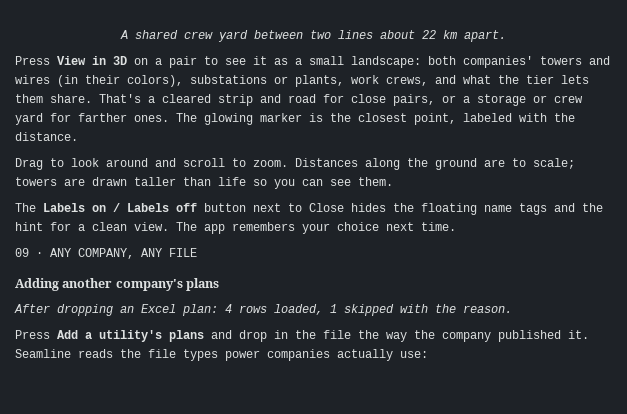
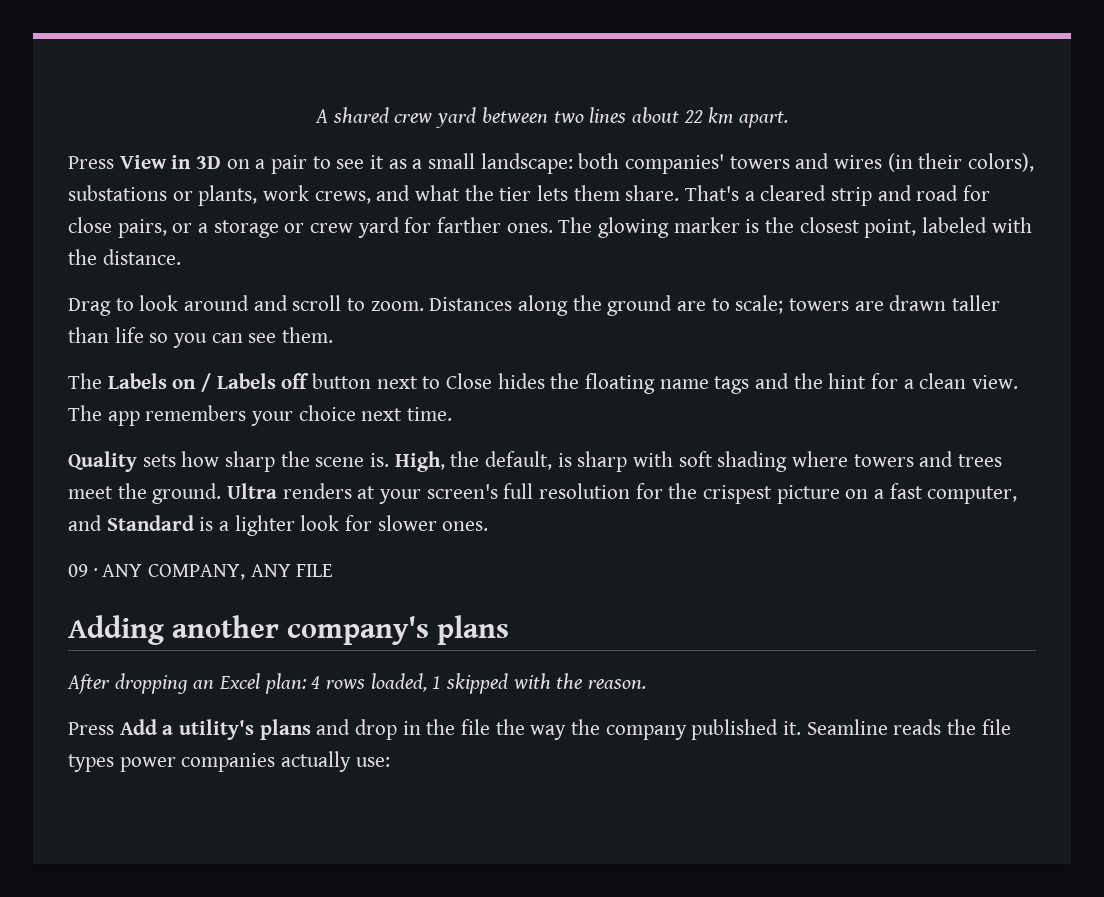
(456, 226) none -> [68,451,1003,472] [68,483,1018,504] [68,515,489,536] // Quality sets how sharp the scene is. High, the default, is sharp with soft shading where towers and trees meet the ground. Ultra renders at your screen's full resolution for the crispest picture on a fast computer, and Standard is a lighter look for slower ones.

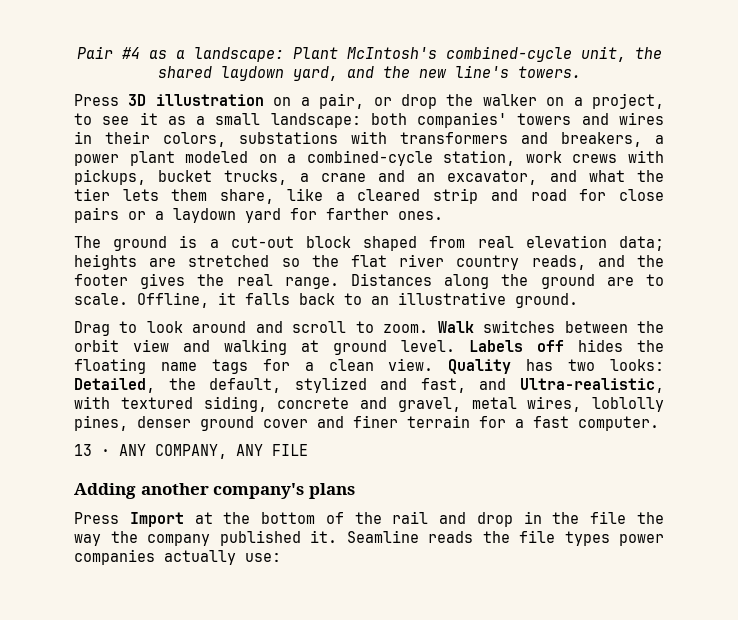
[315,107,788,128] [68,155,308,174] A shared crew yard between two lines about 22 km apart. // Press View in 3D on a pair -> [76,46,662,62] [157,65,581,81] [74,93,664,109] Pair #4 as a landscape: Plant McIntosh's combined-cycle unit, the shared laydown yard, and the new line's towers. // Press 3D illustration on a pair, or drop the walker on a project,
[887,153,1035,172] [68,185,371,206] (in their colors), substations or plants, work crews, -> [74,131,664,147] [74,150,664,166] [74,169,538,185] in their colors, substations with transformers and breakers, a power plant modeled on a combined-cycle station, work crews with pickups, bucket trucks, a crane and an excavator,
[625,185,740,201] share. That's -> [220,188,323,204] share, like
[117,219,167,238] pairs, -> [74,207,119,223] pairs
[213,220,354,238] storage or crew -> [173,208,236,223] laydown
[558,217,1032,238] [68,249,181,265] The glowing marker is the closest point, labeled with the distance. -> [74,235,664,251] [74,254,664,270] [74,273,664,289] [74,292,578,308] // The ground is a cut-out block shaped from real elevation data; heights are stretched so the flat river country reads, and the footer gives the real range. Distances along the ground are to scale. Offline, it falls back to an illustrative ground.
[429,295,1001,316] [68,327,334,348] [68,373,493,392] Distances along the ground are to scale; towers are drawn taller than life so you can see them. // The Labels on / Labels off button next to Close -> [437,320,664,333] [74,339,564,355] Walk switches between the orbit view and walking at ground level. Labels off
[755,373,867,389] and the hint -> (248, 366) none
[68,405,453,426] [68,451,1003,472] [68,483,1018,504] [68,515,489,536] [68,564,88,577] The app remembers your choice next time. // Quality sets how sharp the scene is. High, the default, is sharp with soft shading where towers and trees meet the ground. Ultra renders at your screen's full resolution for the crispest picture on a fast computer, and Standard is a lighter look for slower ones. // 09 -> [448,359,664,374] [74,377,664,393] [74,396,664,412] [74,415,659,431] [74,444,92,456] Quality has two looks: Detailed, the default, stylized and fast, and Ultra-realistic, with textured siding, concrete and gravel, metal wires, loblolly pines, denser ground cover and finer terrain for a fast computer. // 13
[67,673,647,694] [68,719,311,740] After dropping an Excel plan: 4 rows loaded, 1 skipped with the reason. // Press Add a utility's plans -> [74,511,429,527] Press Import at the bottom of the rail

